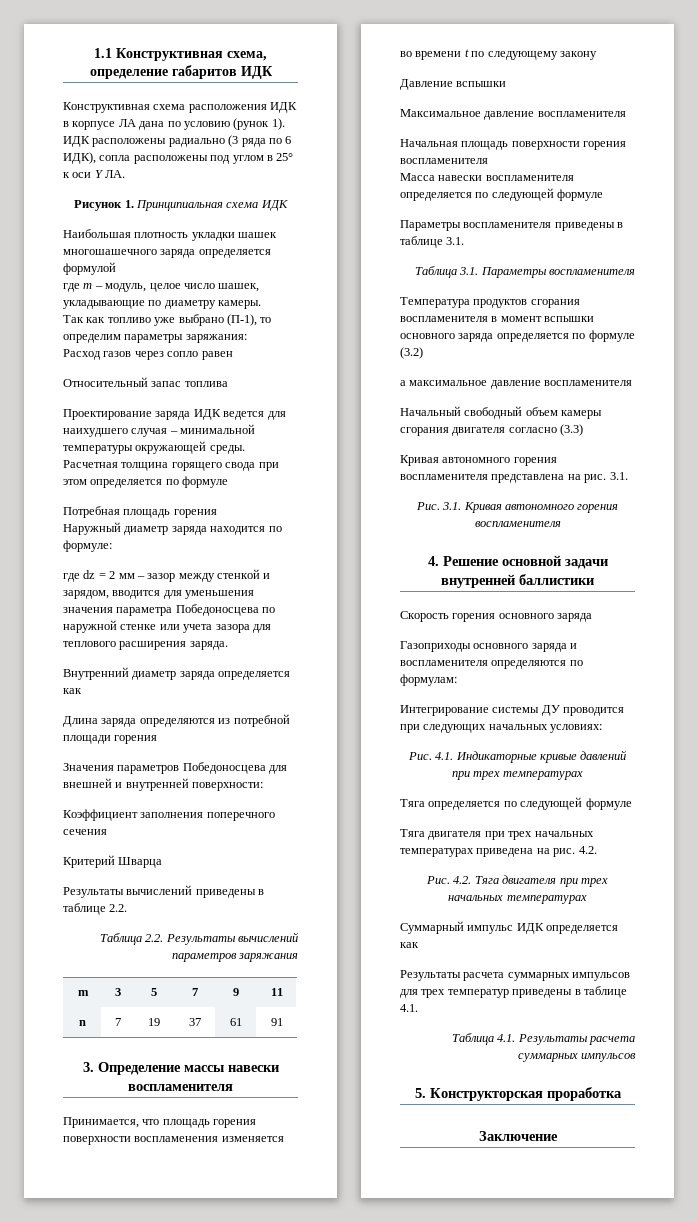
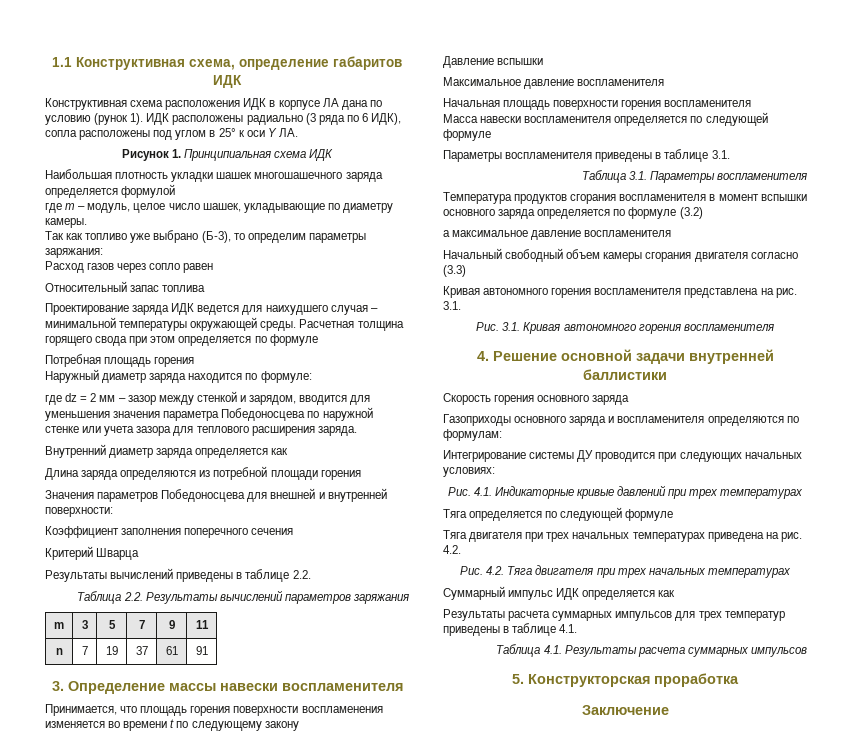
[226,314,257,326] (П-1), -> [201,231,231,243] (Б-3),

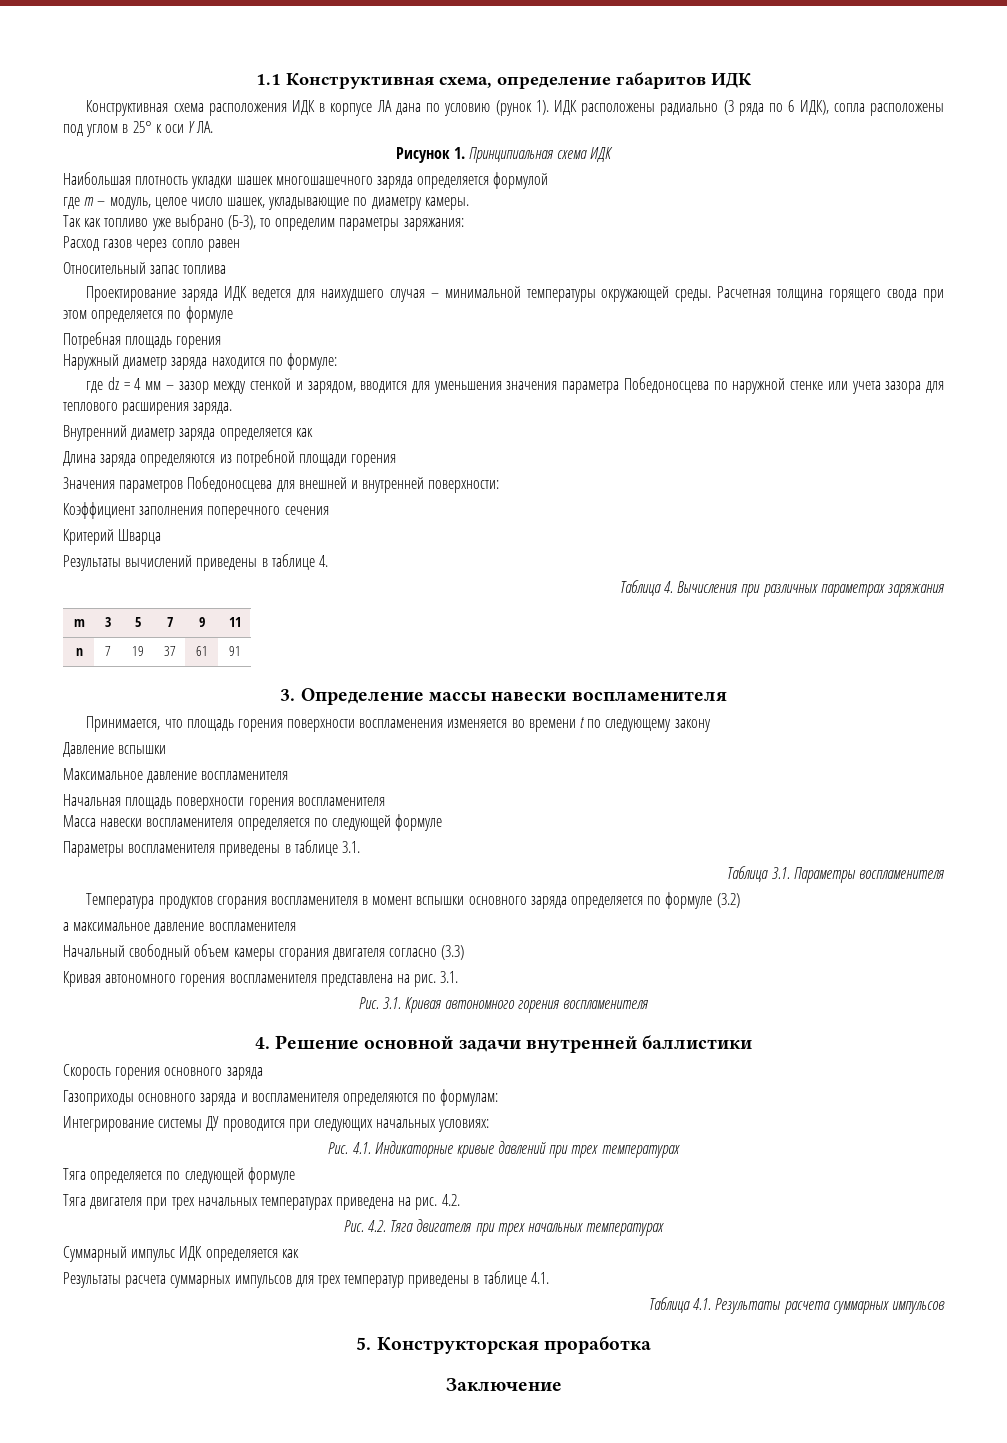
[90,393,97,402] 2 -> [134,378,142,390] 4
[292,570,311,579] [77,590,351,604] 2.2. // Таблица 2.2. Результаты вычислений параметров -> [318,555,328,567] [619,580,885,597] 4. // Таблица 4. Вычисления при различных параметрах

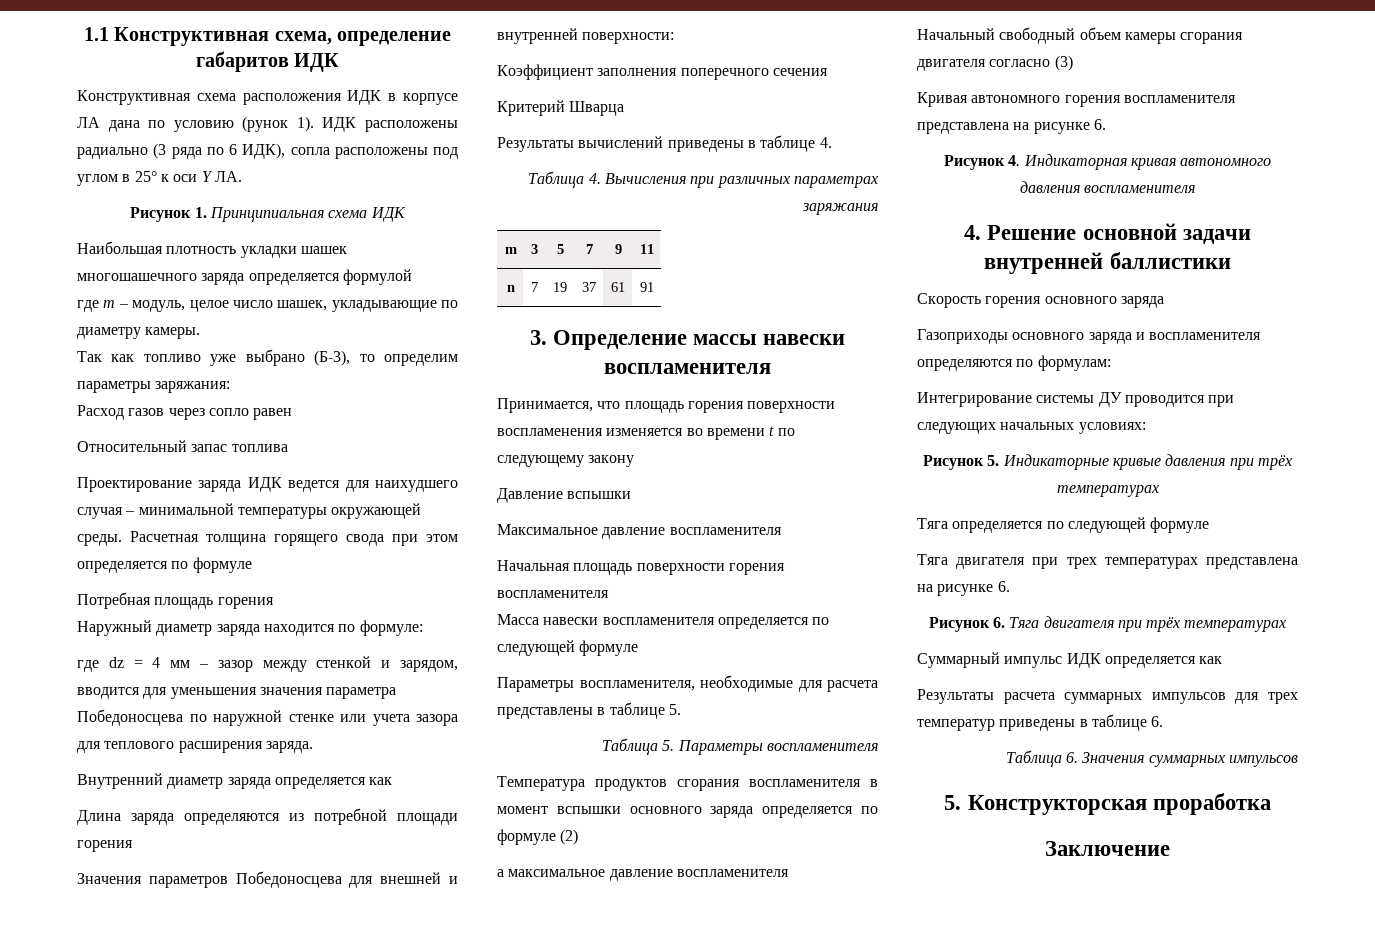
[128,840,360,857] [727,866,790,882] воспламенителя приведены в таблице 3.1. // Таблица 3.1. -> [579,675,878,692] [497,702,681,719] [602,738,675,755] воспламенителя, необходимые для расчета представлены в таблице 5. // Таблица 5.
[716,893,740,908] (3.2) -> [560,829,579,845] (2)
[441,945,465,960] (3.3) -> [1054,55,1073,71] (3)
[414,971,459,987] [358,997,560,1013] рис. 3.1. // Рис. 3.1. Кривая автономного горения -> [1033,119,1106,134] [943,154,1272,170] [1019,181,1080,193] рисунке 6. // Рисунок 4. Индикаторная кривая автономного давления
[328,1141,599,1158] Рис. 4.1. Индикаторные кривые давлений при трех -> [923,454,1292,470] Рисунок 5. Индикаторные кривые давления при трёх
[197,1194,460,1210] [343,1219,583,1236] начальных температурах приведена на рис. 4.2. // Рис. 4.2. Тяга двигателя при трех начальных -> [1104,557,1298,569] [917,581,1010,596] [928,616,1181,632] температурах представлена на рисунке 6. // Рисунок 6. Тяга двигателя при трёх
[530,1272,549,1284] [649,1297,830,1314] 4.1. // Таблица 4.1. Результаты расчета -> [1151,716,1164,727] [1005,750,1145,767] 6. // Таблица 6. Значения

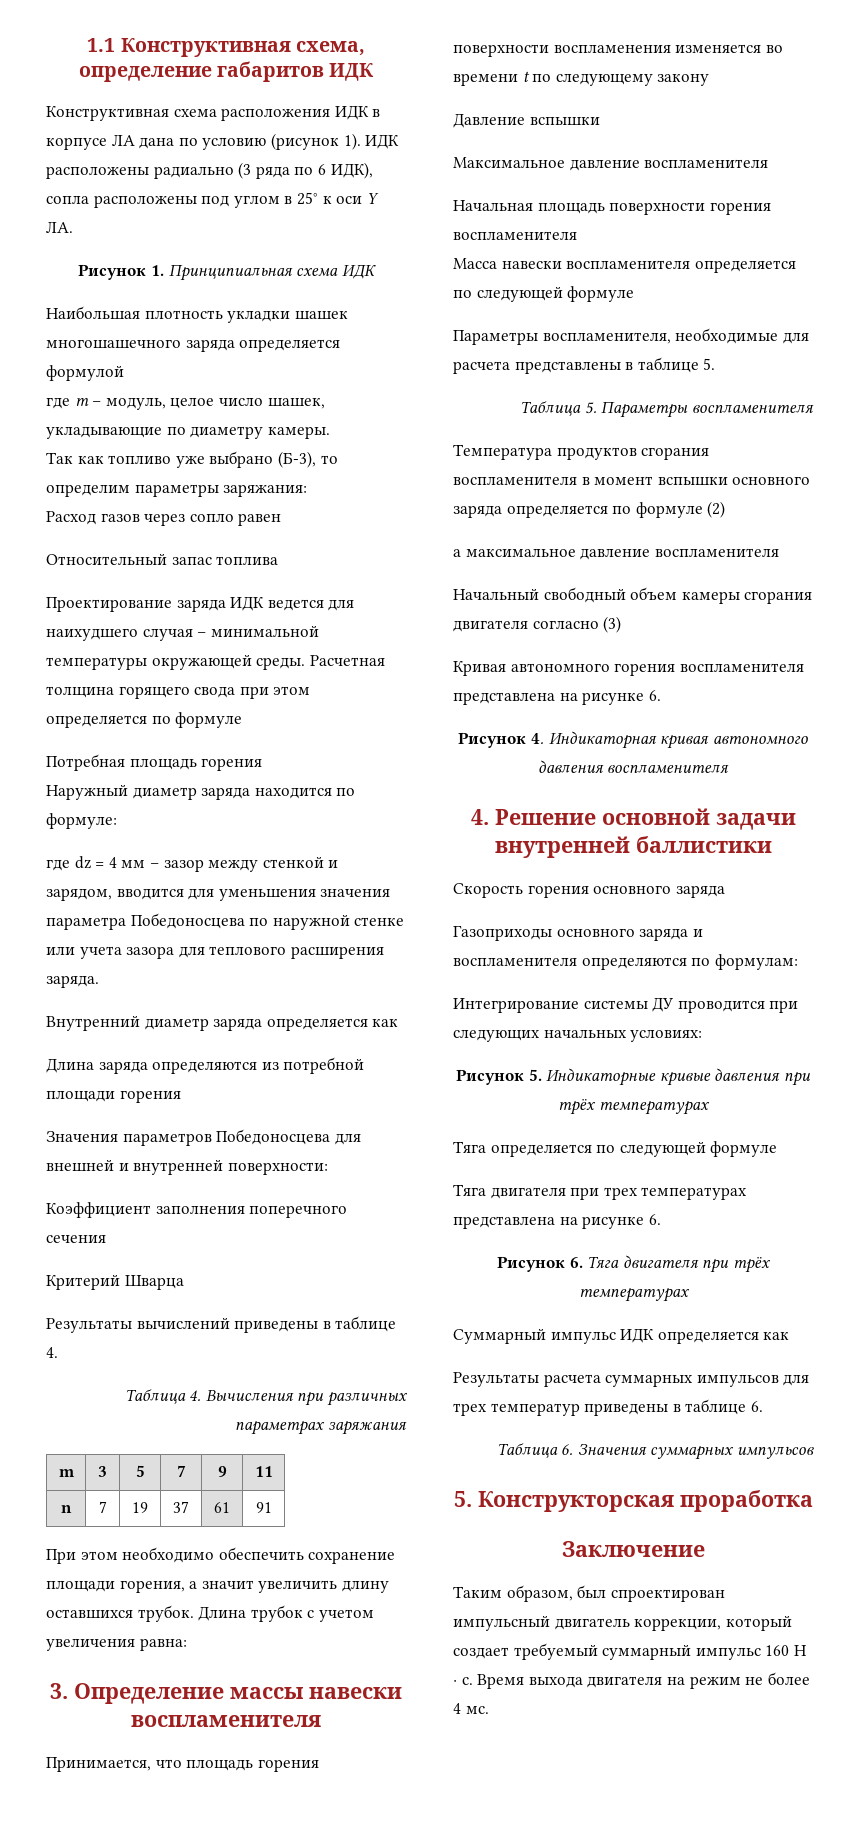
[242,116,289,132] (рунок -> [270,133,339,150] (рисунок
(654, 287) none -> [46,1547,396,1564] [46,1580,389,1593] [46,1605,374,1622] [46,1638,187,1651] // При этом необходимо обеспечить сохранение площади горения, а значит увеличить длину оставшихся трубок. Длина трубок с учетом увеличения равна:
(1170, 848) none -> [453,1585,725,1602] [453,1615,792,1631] [453,1643,807,1660] [453,1672,810,1689] [453,1703,489,1714] // Таким образом, был спроектирован импульсный двигатель коррекции, который создает требуемый суммарный импульс 160 Н · с. Время выхода двигателя на режим не более 4 мс.

